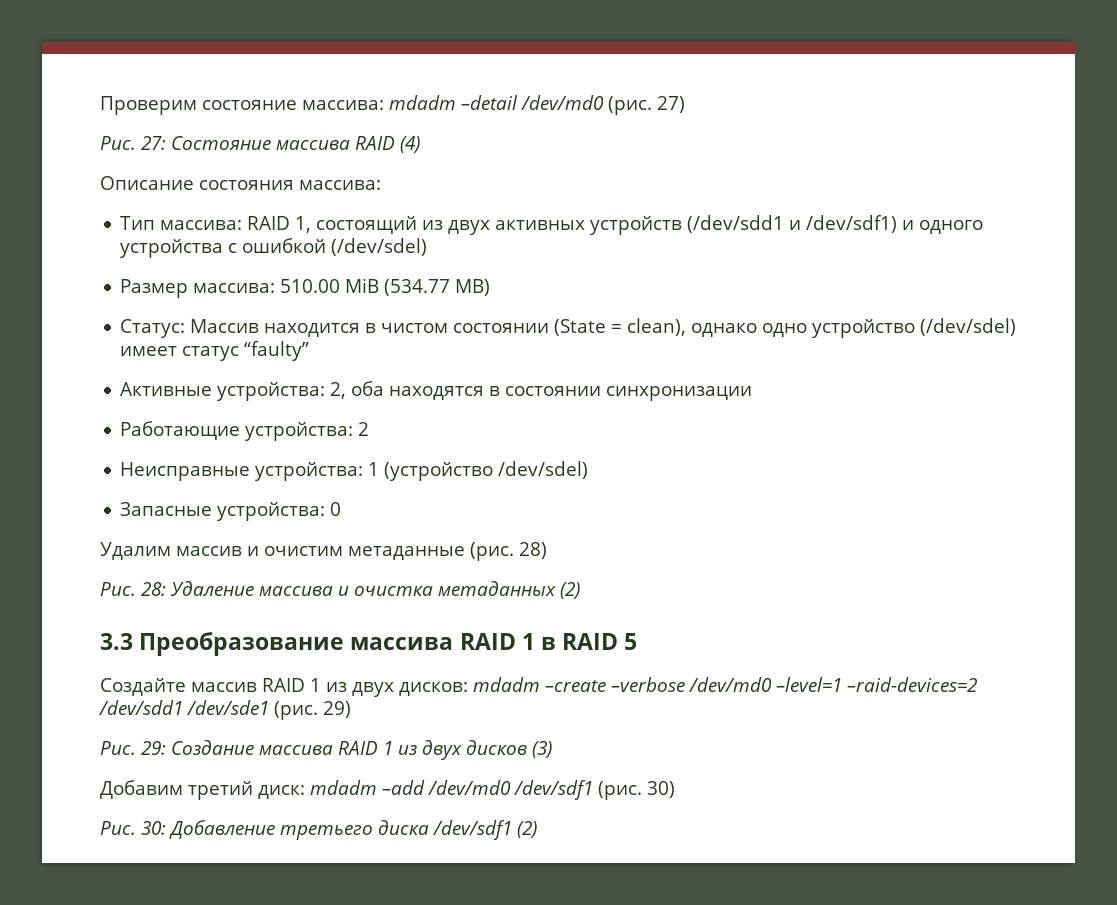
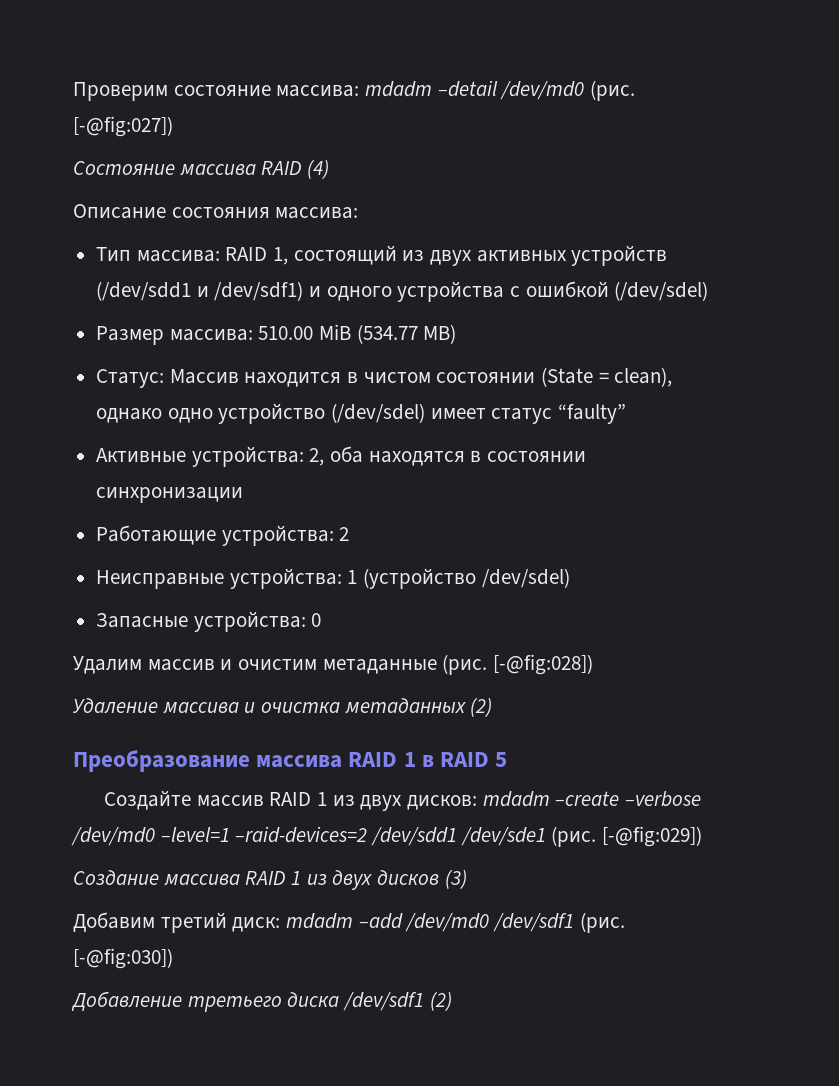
[657,96,685,113] [100,136,166,150] 27) // Рис. 27: -> [73,116,173,137] [-@fig:027]) //
[519,542,547,559] [100,582,166,596] 28) // Рис. 28: -> [493,654,594,675] [-@fig:028]) //
[100,633,133,650] 3.3 -> (493, 707) none
[323,701,351,718] [100,741,166,755] 29) // Рис. 29: -> [602,826,703,847] [-@fig:029]) //
[647,781,675,798] [100,821,166,835] 30) // Рис. 30: -> [73,948,173,969] [-@fig:030]) //

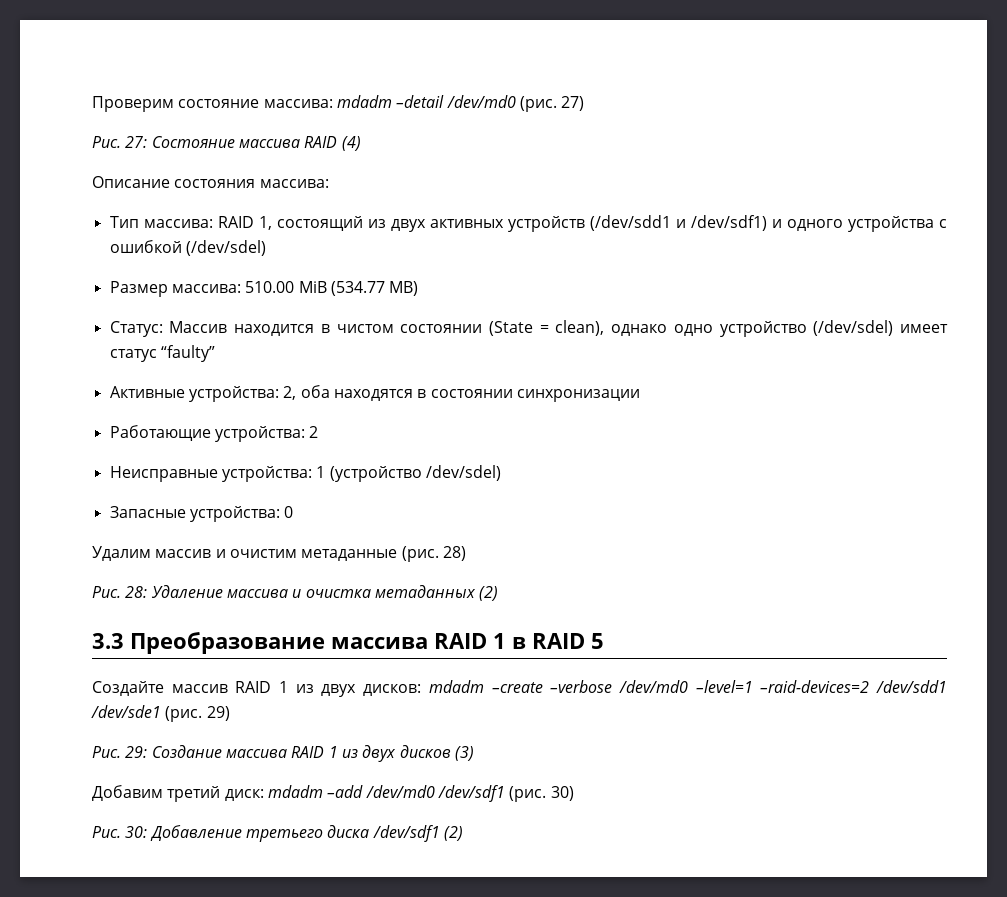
[73,116,173,137] [-@fig:027]) // -> [561,96,585,111] [92,136,148,148] 27) // Рис. 27:
[493,654,594,675] [-@fig:028]) // -> [442,546,466,561] [92,586,148,598] 28) // Рис. 28:
(493, 707) none -> [92,633,124,649] 3.3
[602,826,703,847] [-@fig:029]) // -> [206,706,230,721] [92,746,148,758] 29) // Рис. 29:
[73,948,173,969] [-@fig:030]) // -> [550,786,574,801] [92,826,148,838] 30) // Рис. 30:

